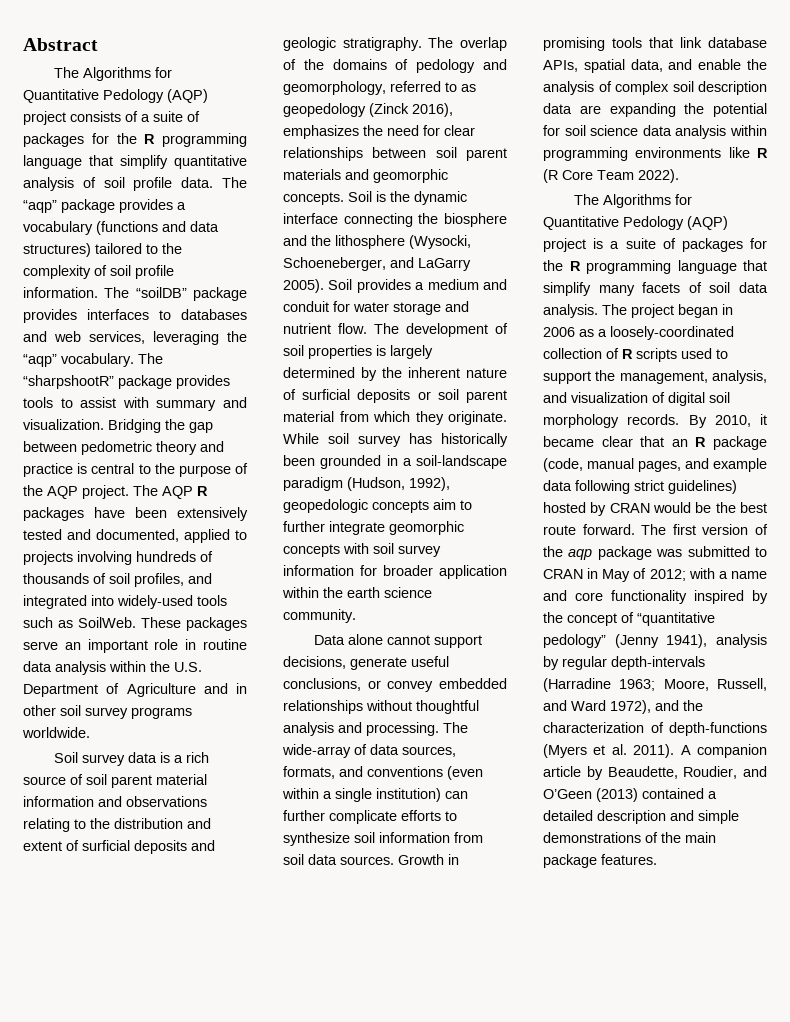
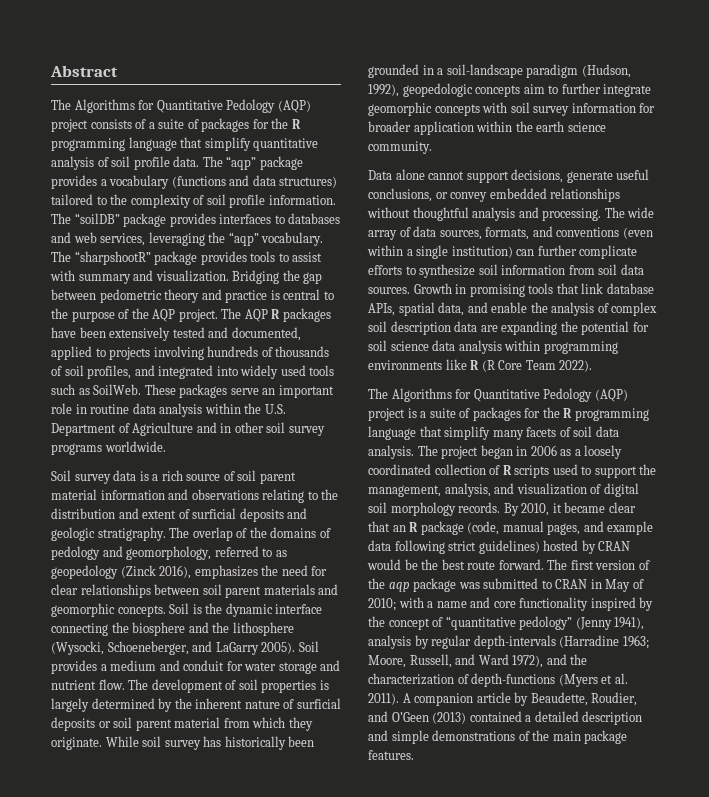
[117,595,193,609] widely-used -> [240,365,306,379] widely used
[282,744,351,758] wide-array -> [627,207,655,218] [368,230,397,240] wide array
[610,326,734,340] loosely-coordinated -> [584,445,623,459] [368,464,431,475] loosely coordinated
[649,569,686,581] 2012; -> [368,598,396,611] 2010;

